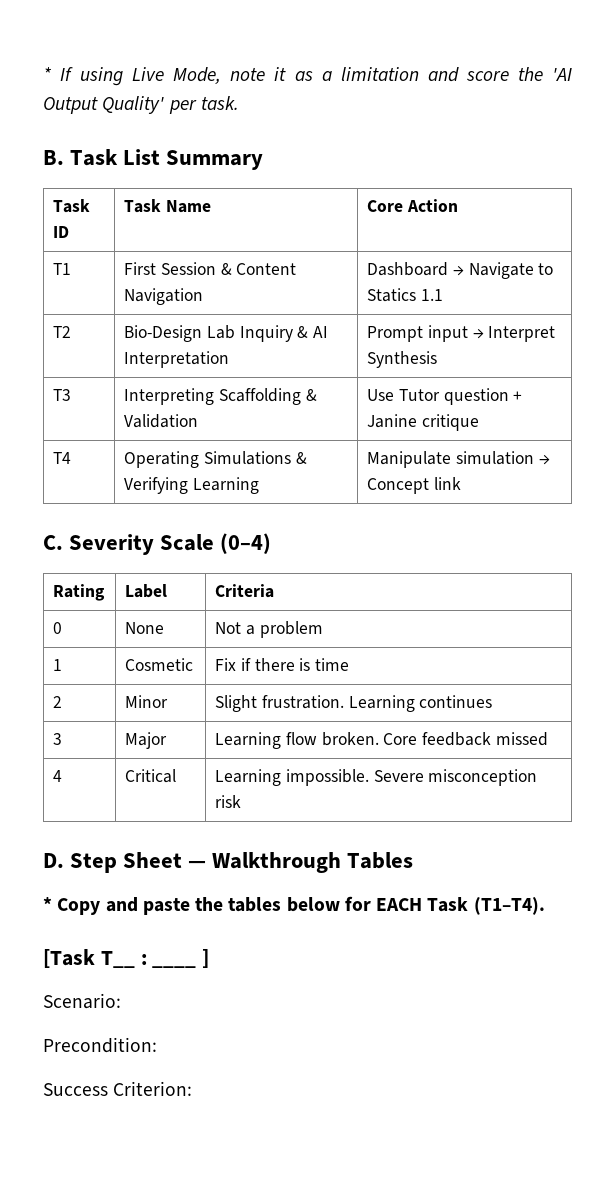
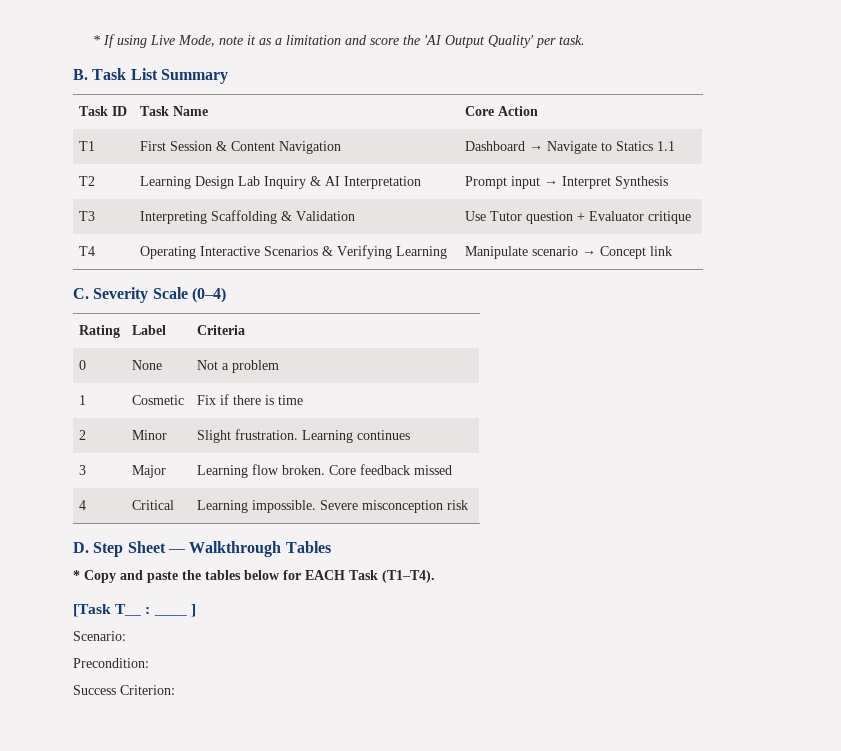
[124,325,203,342] Bio-Design -> [139,176,234,189] Learning Design
[367,414,418,428] Janine -> [588,211,644,221] Evaluator
[204,451,292,465] Simulations -> [199,246,318,256] Interactive Scenarios
[456,451,535,465] simulation -> [531,246,578,256] scenario

